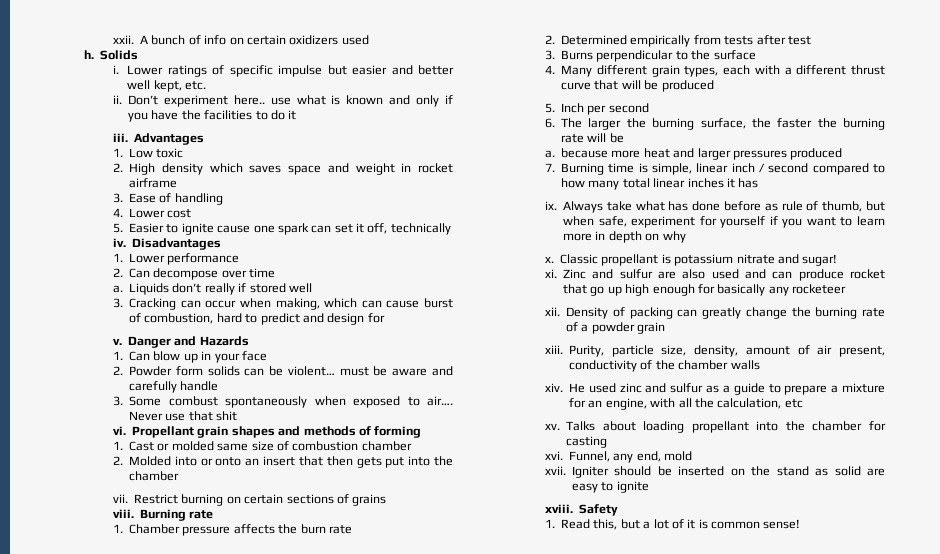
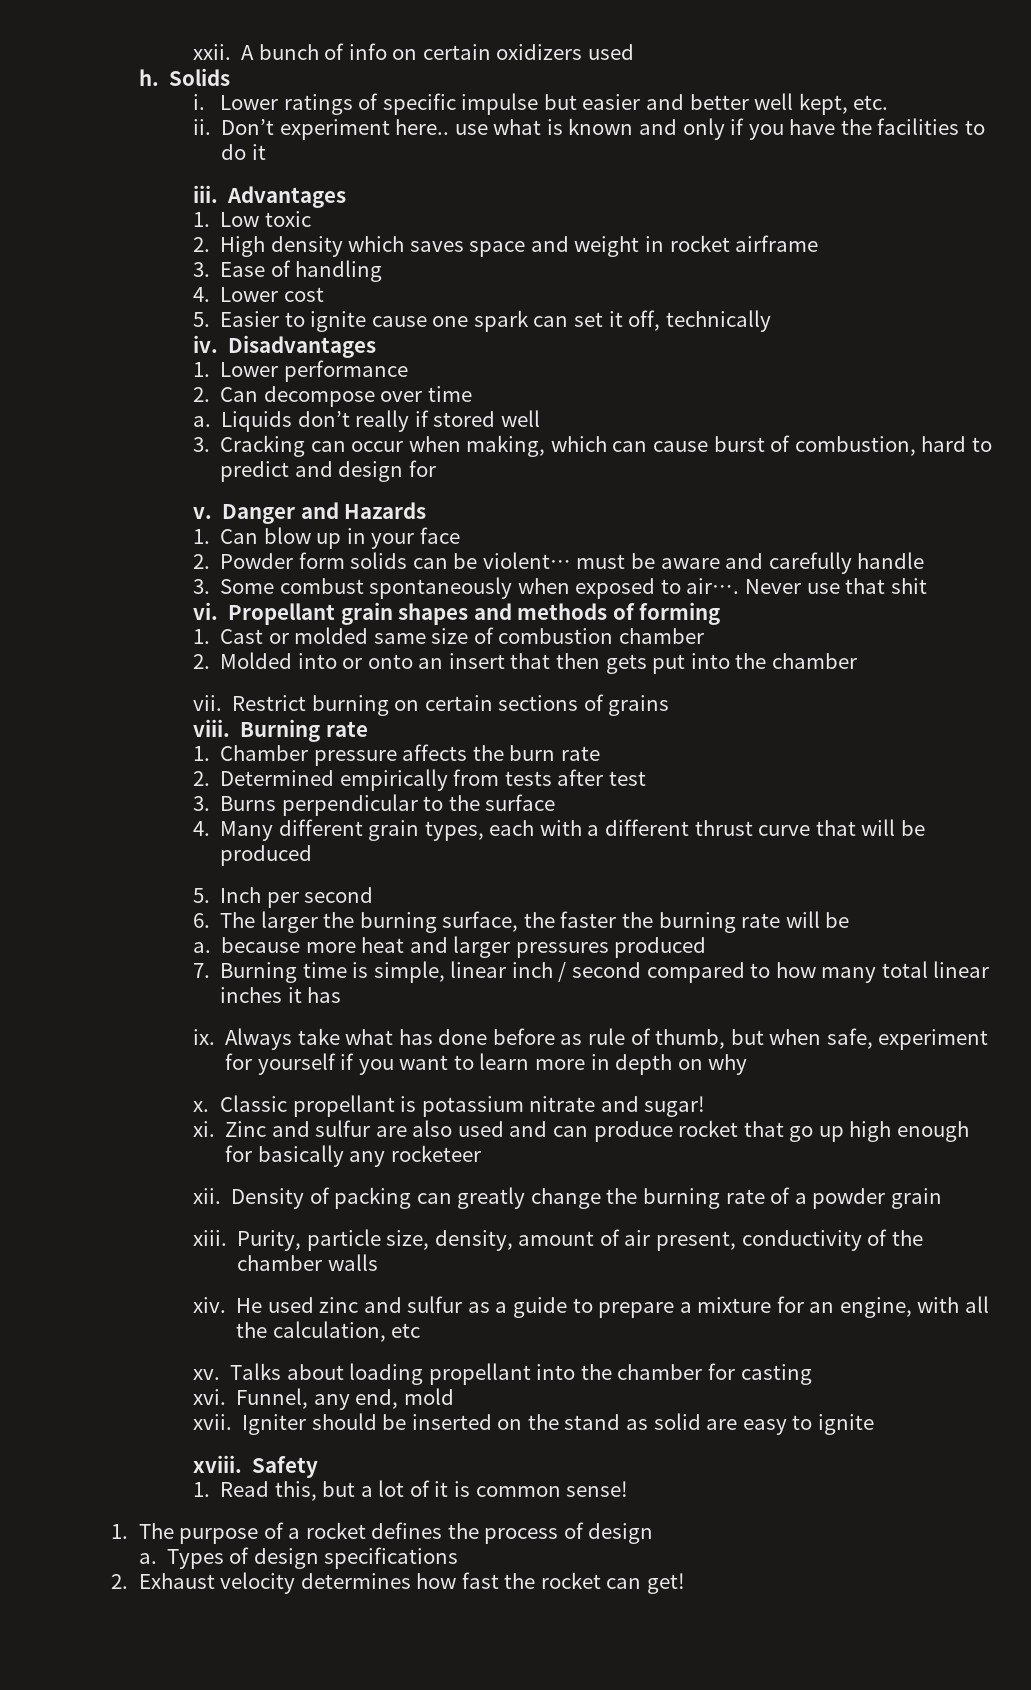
(801, 524) none -> [111,1522,654,1544] [138,1547,459,1569] [111,1572,685,1594] // 1. The purpose of a rocket defines the process of design // a. Types of design specifications // 2. Exhaust velocity determines how fast the rocket can get!

